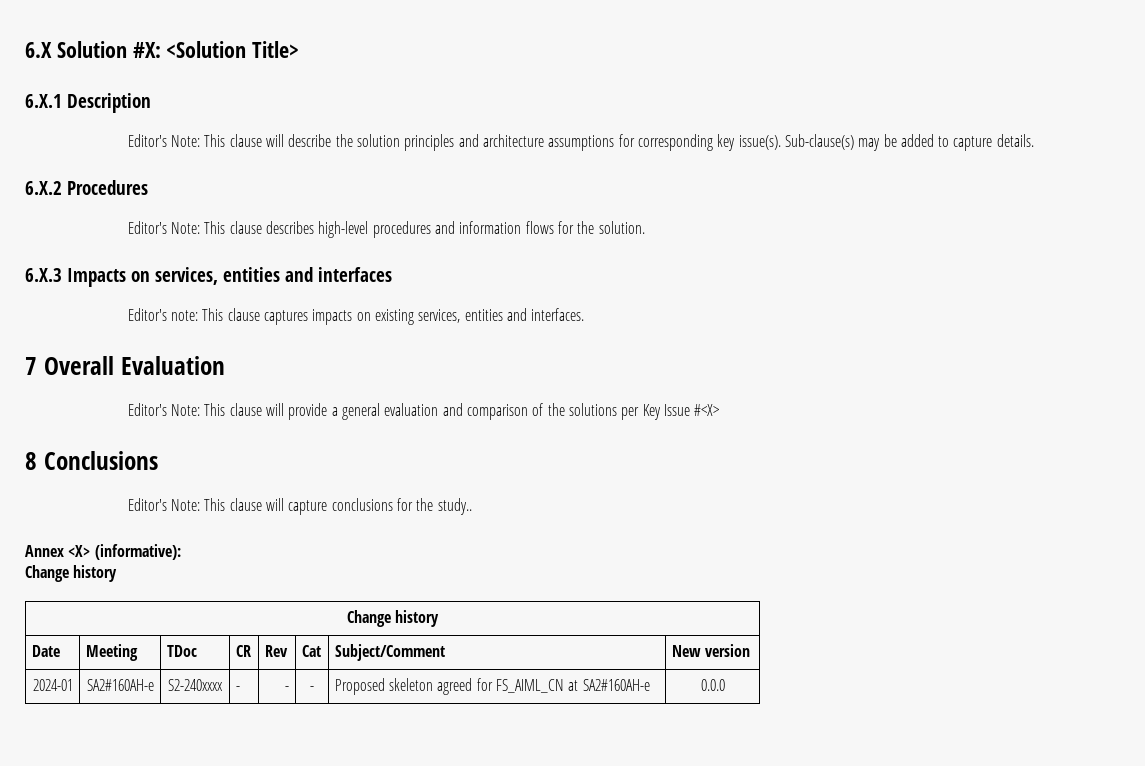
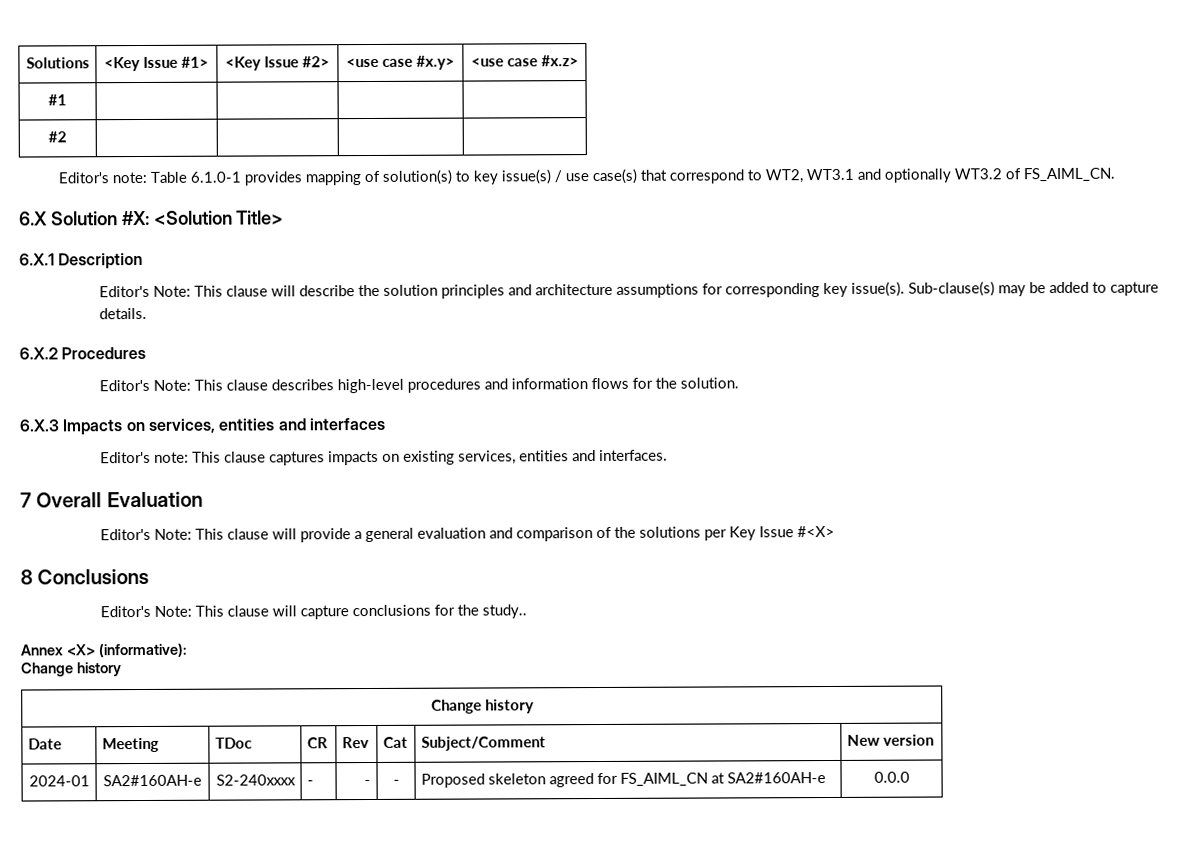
(25, 50) none -> [25,57,90,69] [104,56,209,72] [225,56,330,71] [346,55,455,70] [470,55,579,67] [48,94,67,106] [48,131,67,143] [57,167,1115,186] Solutions | <Key Issue #1> | <Key Issue #2> | <use case #x.y> | <use case #x.z> // #1 | | | | // #2 | | | | // Editor's note: Table 6.1.0-1 provides mapping of solution(s) to key issue(s) / use case(s) that correspond to WT2, WT3.1 and optionally WT3.2 of FS_AIML_CN. //

